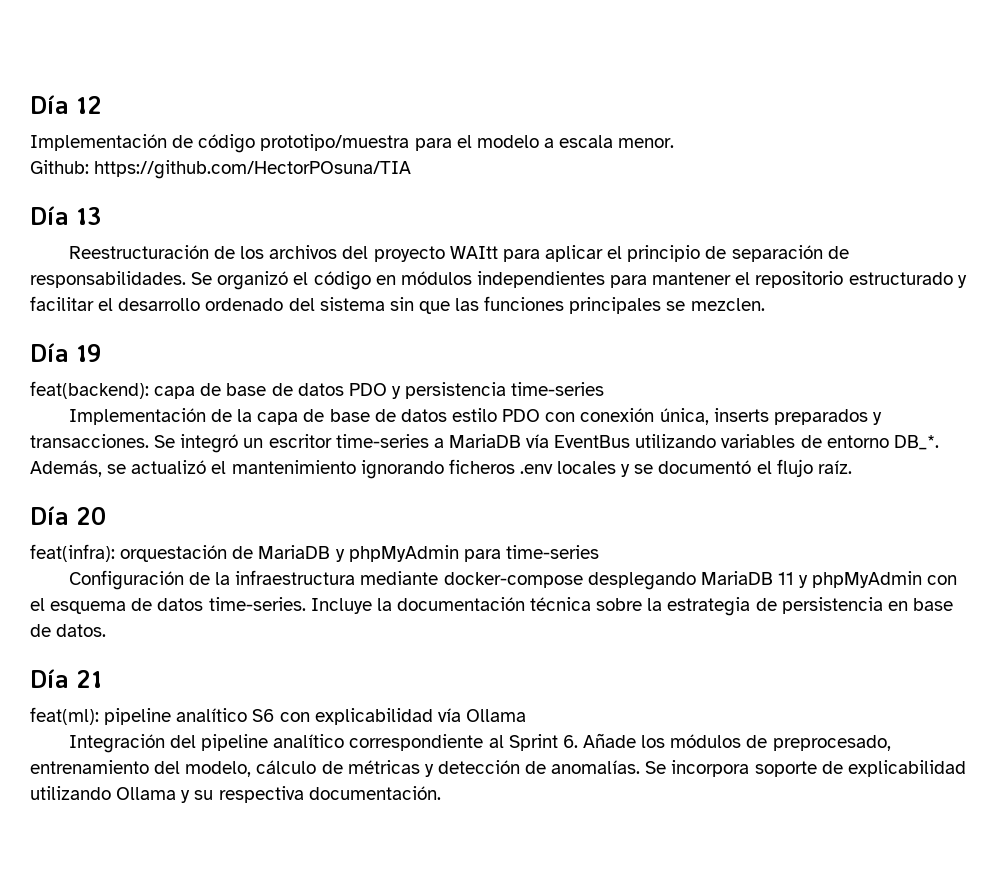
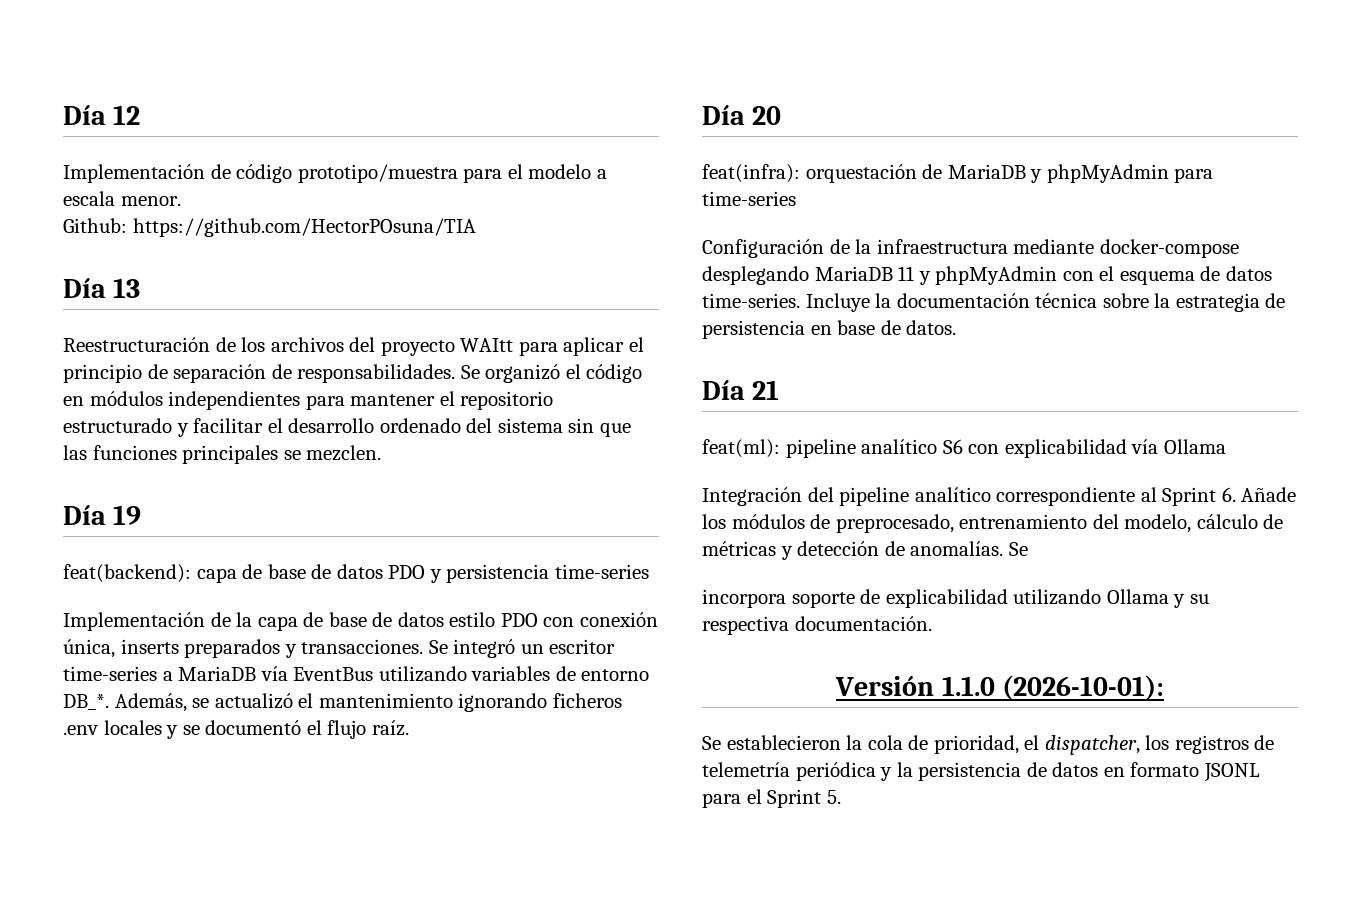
(667, 767) none -> (1028, 549) //
(441, 793) none -> [835,675,1164,701] [702,735,1275,755] [702,762,1260,782] [702,789,841,808] // Versión 1.1.0 (2026-10-01): // Se establecieron la cola de prioridad, el dispatcher, los registros de telemetría periódica y la persistencia de datos en formato JSONL para el Sprint 5.

